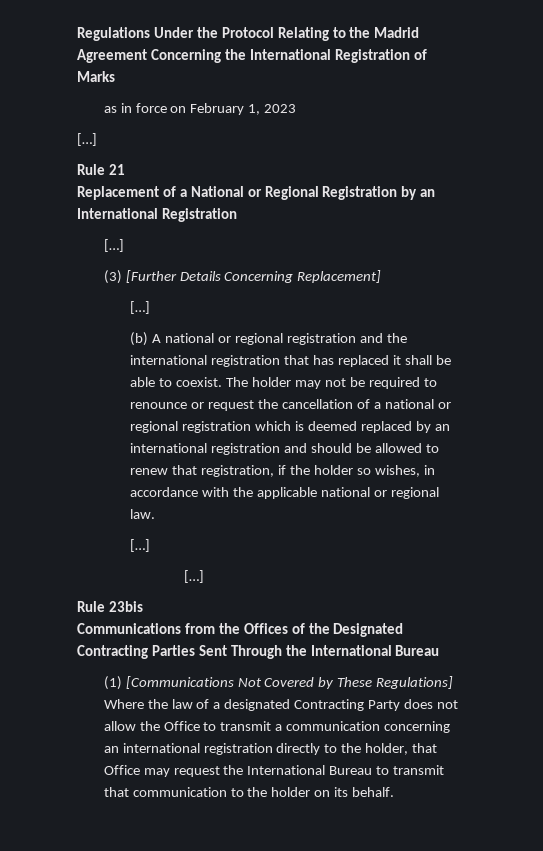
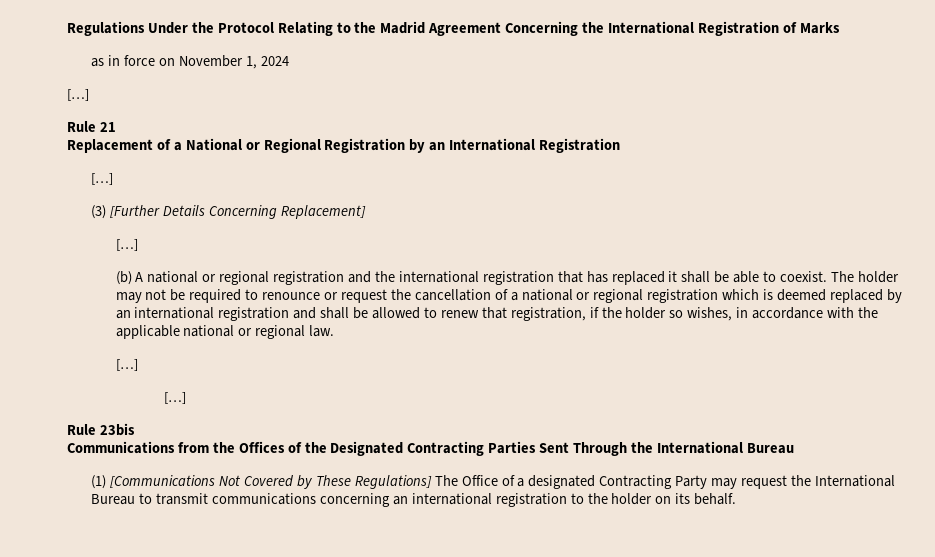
[190,103,297,115] February 1, 2023 -> [178,55,289,69] November 1, 2024
[311,443,353,453] should -> [320,307,350,319] shall
[103,699,193,709] Where the law -> [434,475,498,486] The Office
[404,699,458,709] [103,721,451,733] [103,743,438,755] [103,765,140,775] does not allow the Office to transmit a communication concerning an international registration directly to the holder, that Office -> (708, 482) none
[103,787,227,797] that communication -> [212,493,567,507] communications concerning an international registration

